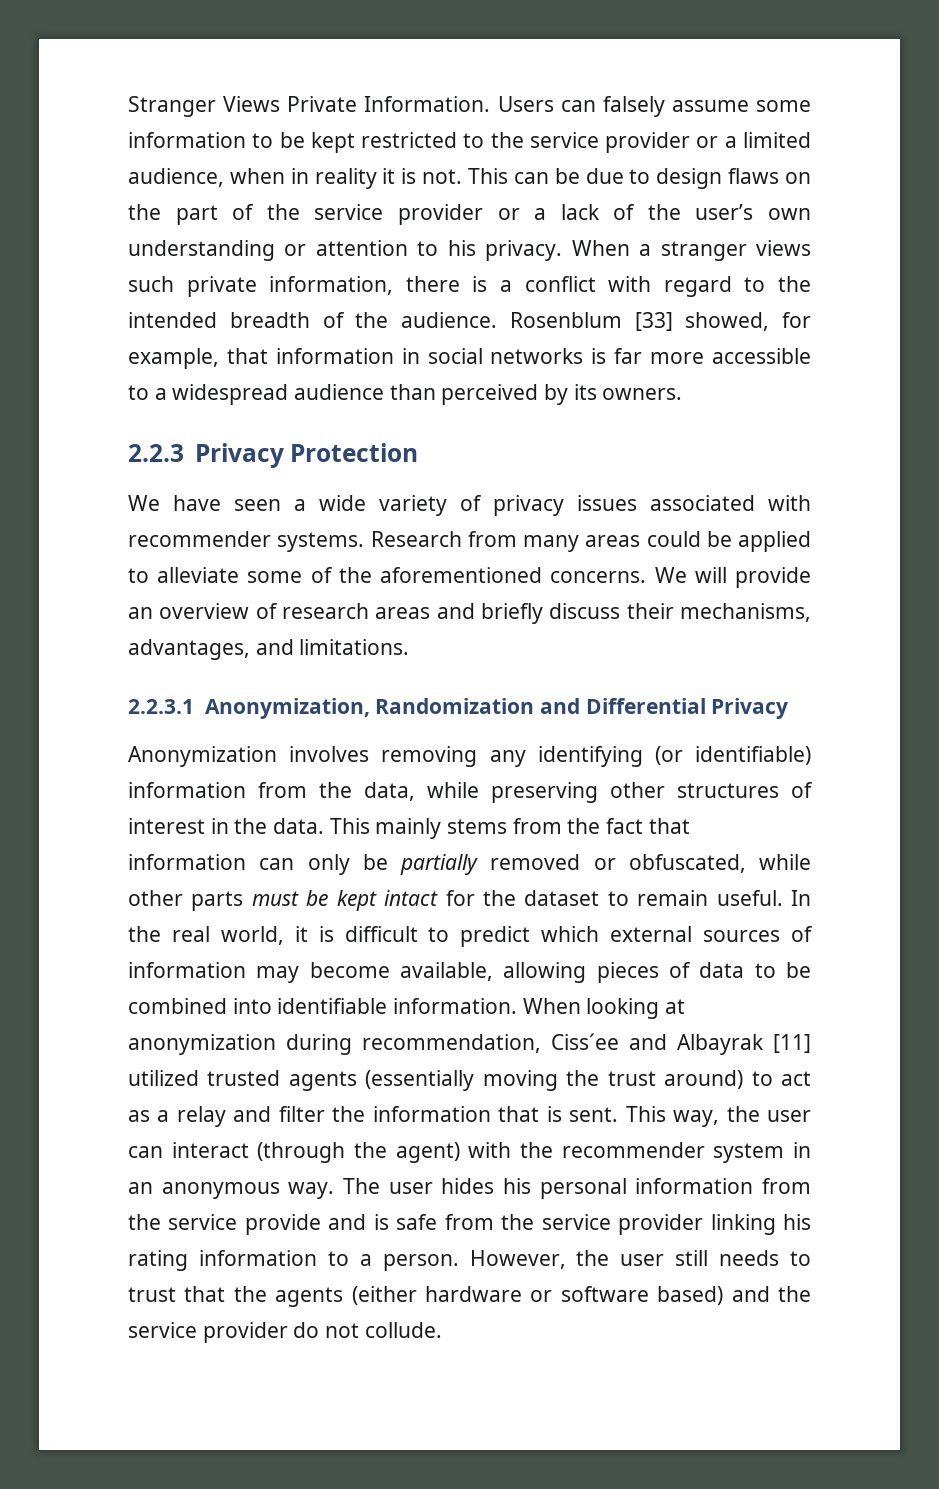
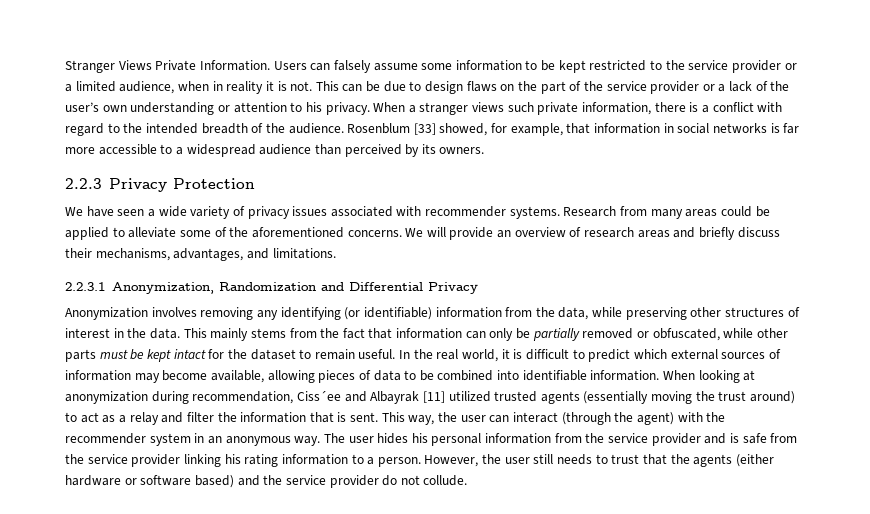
[244,1214,321,1235] provide -> [651,433,701,446] provider

